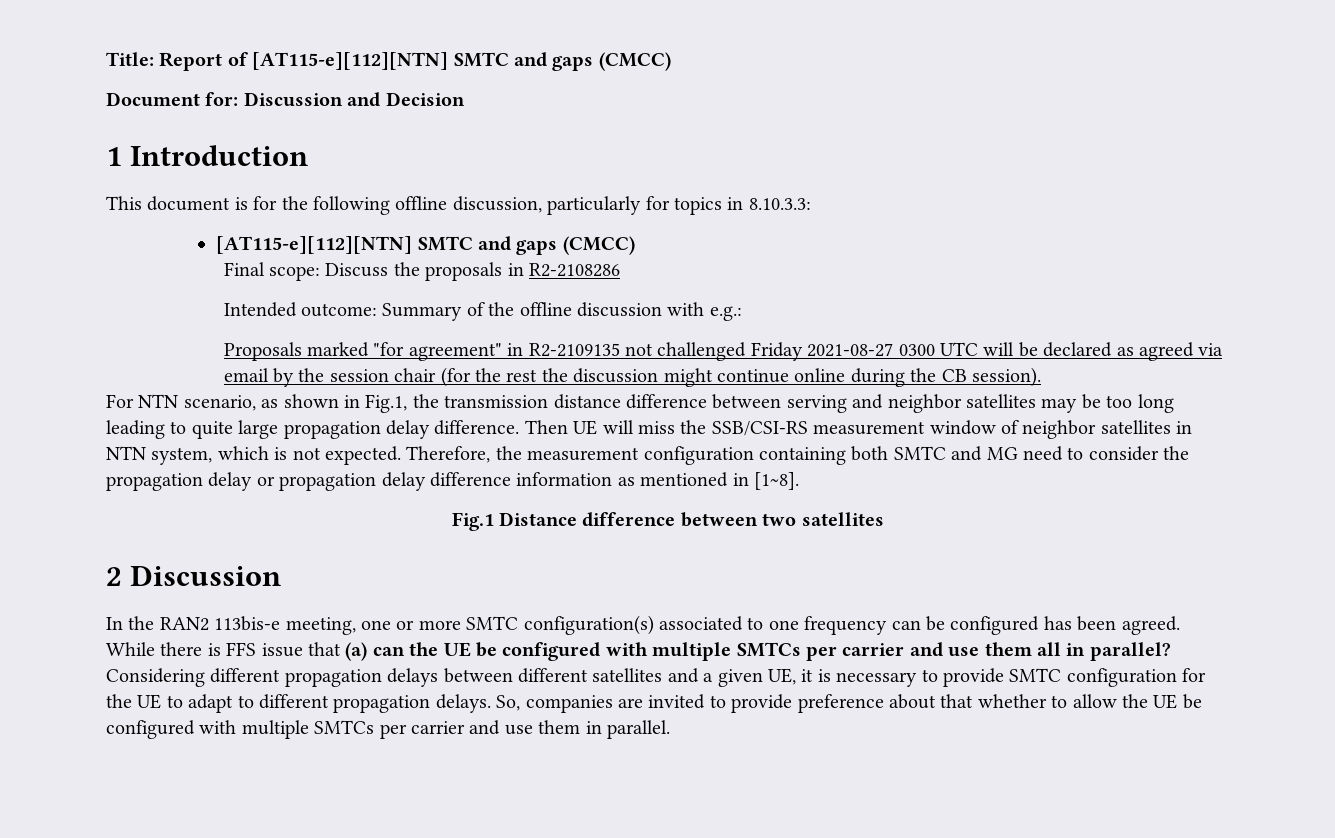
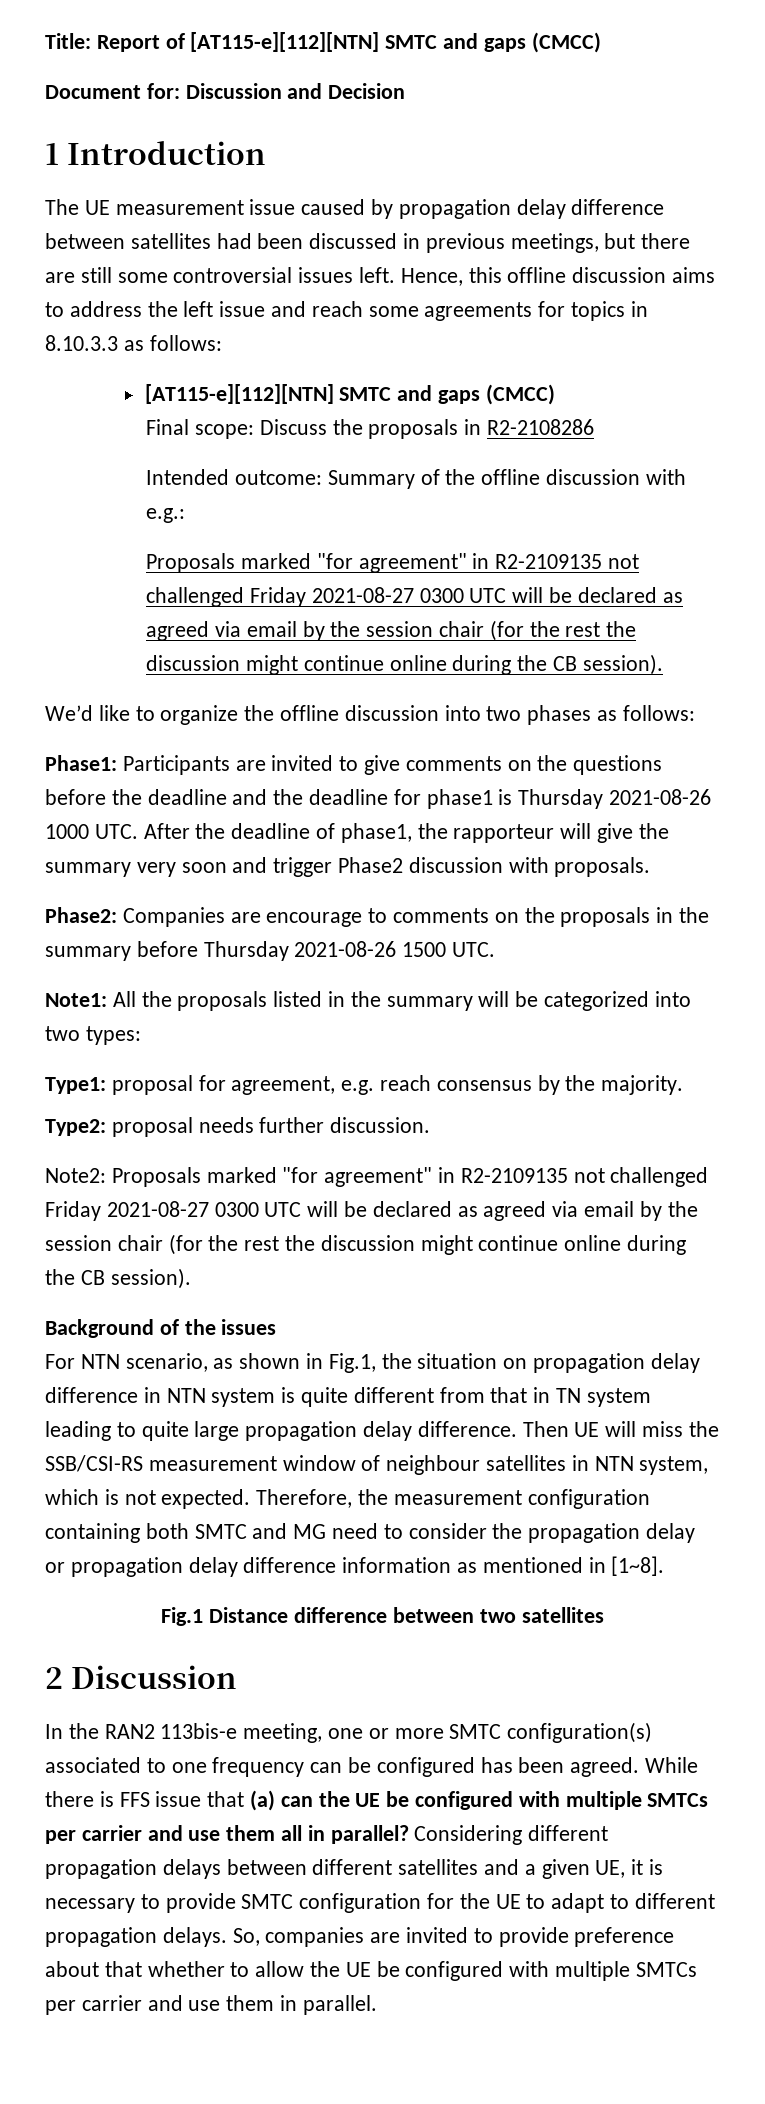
[106,196,811,215] This document is for the following offline discussion, particularly for topics in 8.10.3.3: -> [45,199,665,219] [45,233,691,253] [45,267,716,286] [45,301,648,321] [45,335,222,351] The UE measurement issue caused by propagation delay difference between satellites had been discussed in previous meetings, but there are still some controversial issues left. Hence, this offline discussion aims to address the left issue and reach some agreements for topics in 8.10.3.3 as follows:
(1041, 377) none -> [45,705,695,725] [45,755,663,775] [45,789,712,809] [45,823,669,843] [45,857,651,877] [45,907,710,927] [45,941,496,961] [45,991,691,1011] [45,1026,141,1045] [45,1075,684,1095] [45,1117,431,1137] [45,1167,709,1187] [45,1201,698,1221] [45,1234,687,1255] [45,1268,191,1289] [45,1319,277,1338] // We’d like to organize the offline discussion into two phases as follows: // Phase1: Participants are invited to give comments on the questions before the deadline and the deadline for phase1 is Thursday 2021-08-26 1000 UTC. After the deadline of phase1, the rapporteur will give the summary very soon and trigger Phase2 discussion with proposals. // Phase2: Companies are encourage to comments on the proposals in the summary before Thursday 2021-08-26 1500 UTC. // Note1: All the proposals listed in the summary will be categorized into two types: // Type1: proposal for agreement, e.g. reach consensus by the majority. // Type2: proposal needs further discussion. // Note2: Proposals marked "for agreement" in R2-2109135 not challenged Friday 2021-08-27 0300 UTC will be declared as agreed via email by the session chair (for the rest the discussion might continue online during the CB session). // Background of the issues
[444,394,1174,413] transmission distance difference between serving and neighbor satellites may be too long -> [417,1353,700,1373] [45,1387,651,1407] situation on propagation delay difference in NTN system is quite different from that in TN system
[1022,420,1097,439] neighbor -> [386,1455,481,1475] neighbour

